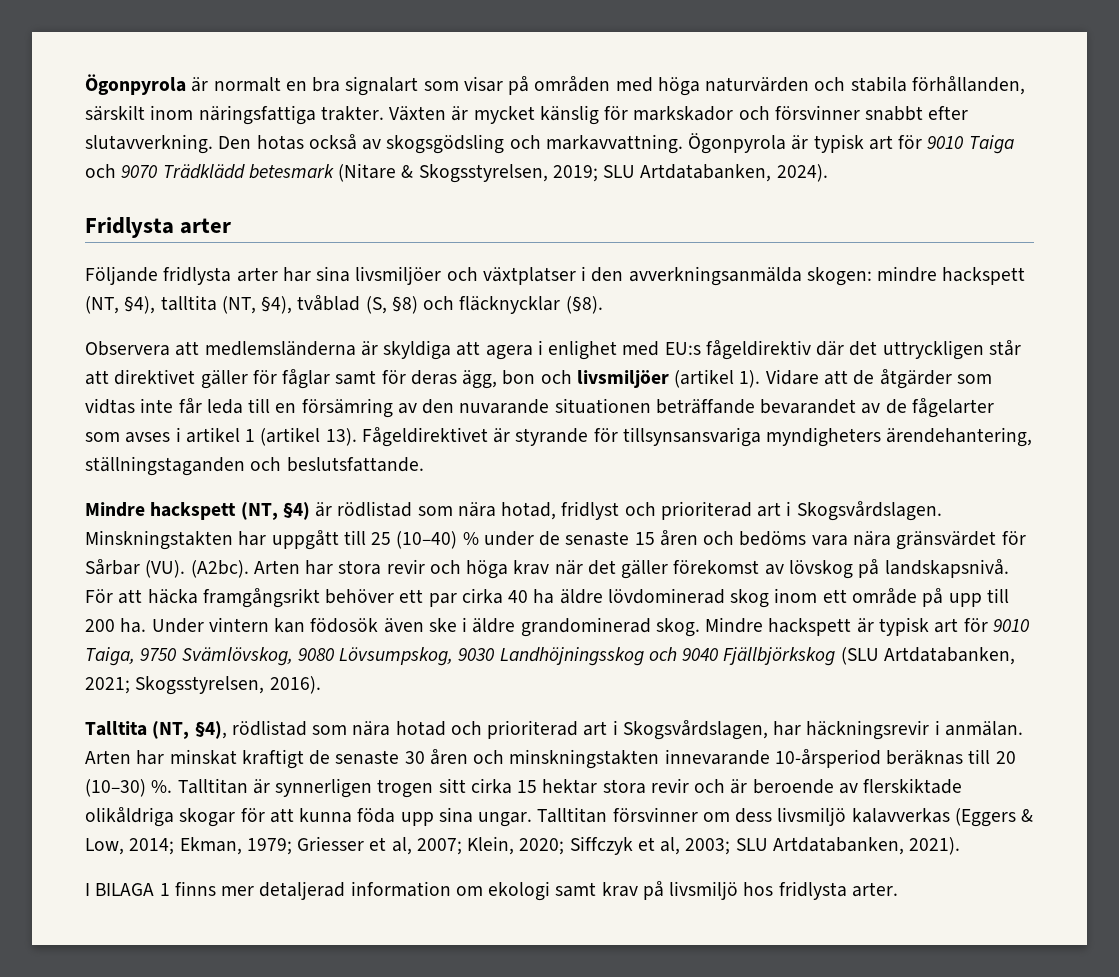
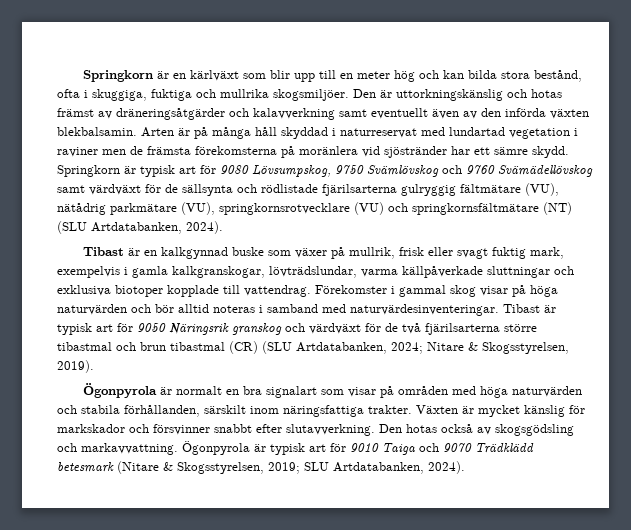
(85, 84) none -> [82,70,582,82] [57,89,562,101] [57,108,589,120] [57,127,578,139] [57,146,569,158] [57,165,593,177] [57,183,559,196] [57,202,572,215] [57,221,223,234] [82,247,564,259] [57,266,574,278] [57,285,558,297] [57,304,556,316] [57,323,537,335] [57,341,569,354] [57,360,94,373] Springkorn är en kärlväxt som blir upp till en meter hög och kan bilda stora bestånd, ofta i skuggiga, fuktiga och mullrika skogsmiljöer. Den är uttorkningskänslig och hotas främst av dräneringsåtgärder och kalavverkning samt eventuellt även av den införda växten blekbalsamin. Arten är på många håll skyddad i naturreservat med lundartad vegetation i raviner men de främsta förekomsterna på moränlera vid sjöstränder har ett sämre skydd. Springkorn är typisk art för 9080 Lövsumpskog, 9750 Svämlövskog och 9760 Svämädellövskog samt värdväxt för de sällsynta och rödlistade fjärilsarterna gulryggig fältmätare (VU), nätådrig parkmätare (VU), springkornsrotvecklare (VU) och springkornsfältmätare (NT) (SLU Artdatabanken, 2024). // Tibast är en kalkgynnad buske som växer på mullrik, frisk eller svagt fuktig mark, exempelvis i gamla kalkgranskogar, lövträdslundar, varma källpåverkade sluttningar och exklusiva biotoper kopplade till vattendrag. Förekomster i gammal skog visar på höga naturvärden och bör alltid noteras i samband med naturvärdesinventeringar. Tibast är typisk art för 9050 Näringsrik granskog och värdväxt för de två fjärilsarterna större tibastmal och brun tibastmal (CR) (SLU Artdatabanken, 2024; Nitare & Skogsstyrelsen, 2019). //
[85,217,232,238] [85,266,1026,286] [85,295,603,314] [85,340,1021,360] [85,369,992,389] [85,398,994,418] [85,427,1033,447] [85,456,424,476] [85,501,942,521] [85,530,1026,550] [85,559,1009,579] [85,588,1009,608] [85,617,1029,637] [85,647,1015,666] [85,676,321,695] [85,720,1023,740] [85,749,1016,769] [85,778,963,798] [85,807,1034,827] [85,836,961,855] [85,881,898,901] // Fridlysta arter // Följande fridlysta arter har sina livsmiljöer och växtplatser i den avverkningsanmälda skogen: mindre hackspett (NT, §4), talltita (NT, §4), tvåblad (S, §8) och fläcknycklar (§8). // Observera att medlemsländerna är skyldiga att agera i enlighet med EU:s fågeldirektiv där det uttryckligen står att direktivet gäller för fåglar samt för deras ägg, bon och livsmiljöer (artikel 1). Vidare att de åtgärder som vidtas inte får leda till en försämring av den nuvarande situationen beträffande bevarandet av de fågelarter som avses i artikel 1 (artikel 13). Fågeldirektivet är styrande för tillsynsansvariga myndigheters ärendehantering, ställningstaganden och beslutsfattande. // Mindre hackspett (NT, §4) är rödlistad som nära hotad, fridlyst och prioriterad art i Skogsvårdslagen. Minskningstakten har uppgått till 25 (10–40) % under de senaste 15 åren och bedöms vara nära gränsvärdet för Sårbar (VU). (A2bc). Arten har stora revir och höga krav när det gäller förekomst av lövskog på landskapsnivå. För att häcka framgångsrikt behöver ett par cirka 40 ha äldre lövdominerad skog inom ett område på upp till 200 ha. Under vintern kan födosök även ske i äldre grandominerad skog. Mindre hackspett är typisk art för 9010 Taiga, 9750 Svämlövskog, 9080 Lövsumpskog, 9030 Landhöjningsskog och 9040 Fjällbjörkskog (SLU Artdatabanken, 2021; Skogsstyrelsen, 2016). // Talltita (NT, §4), rödlistad som nära hotad och prioriterad art i Skogsvårdslagen, har häckningsrevir i anmälan. Arten har minskat kraftigt de senaste 30 åren och minskningstakten innevarande 10-årsperiod beräknas till 20 (10–30) %. Talltitan är synnerligen trogen sitt cirka 15 hektar stora revir och är beroende av flerskiktade olikåldriga skogar för att kunna föda upp sina ungar. Talltitan försvinner om dess livsmiljö kalavverkas (Eggers & Low, 2014; Ekman, 1979; Griesser et al, 2007; Klein, 2020; Siffczyk et al, 2003; SLU Artdatabanken, 2021). // I BILAGA 1 finns mer detaljerad information om ekologi samt krav på livsmiljö hos fridlysta arter. -> (465, 467) none

